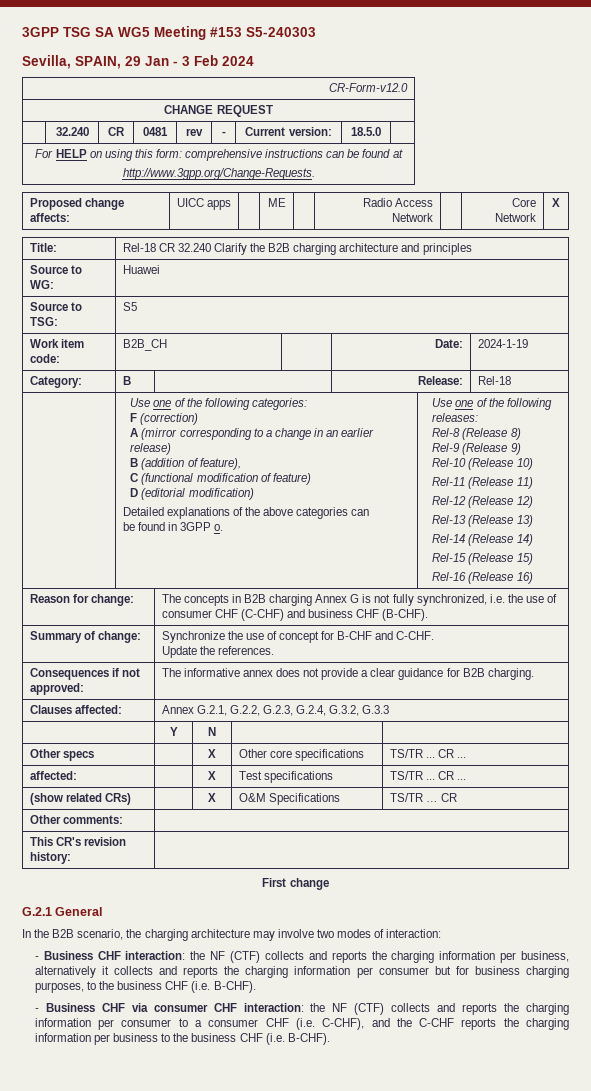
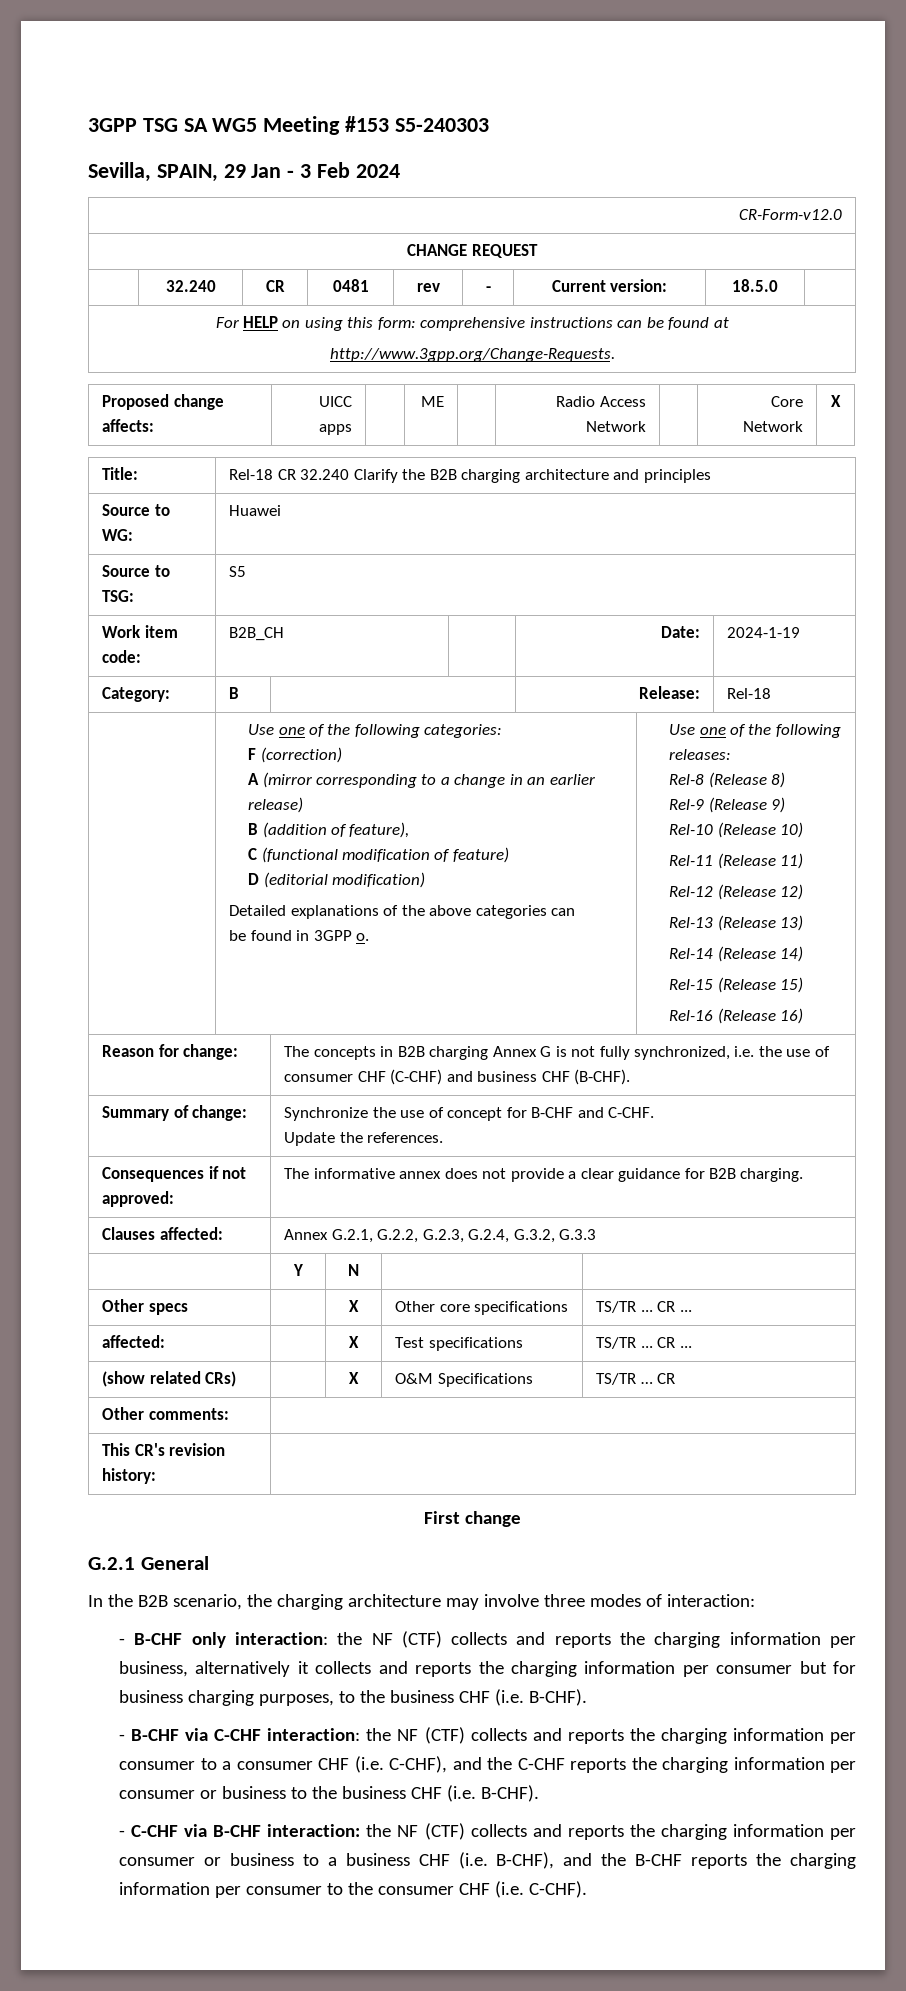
[316,929,334,938] two -> [543,1594,585,1607] three
[43,951,121,960] Business CHF -> [134,1632,226,1648] B-CHF only
[45,1003,237,1012] Business CHF via consumer CHF -> [131,1728,262,1741] B-CHF via C-CHF
(110, 1039) none -> [119,1790,218,1799] consumer or
(330, 1039) none -> [119,1823,856,1840] [119,1852,857,1869] [119,1881,587,1898] // - C-CHF via B-CHF interaction: the NF (CTF) collects and reports the charging information per consumer or business to a business CHF (i.e. B-CHF), and the B-CHF reports the charging information per consumer to the consumer CHF (i.e. C-CHF).

